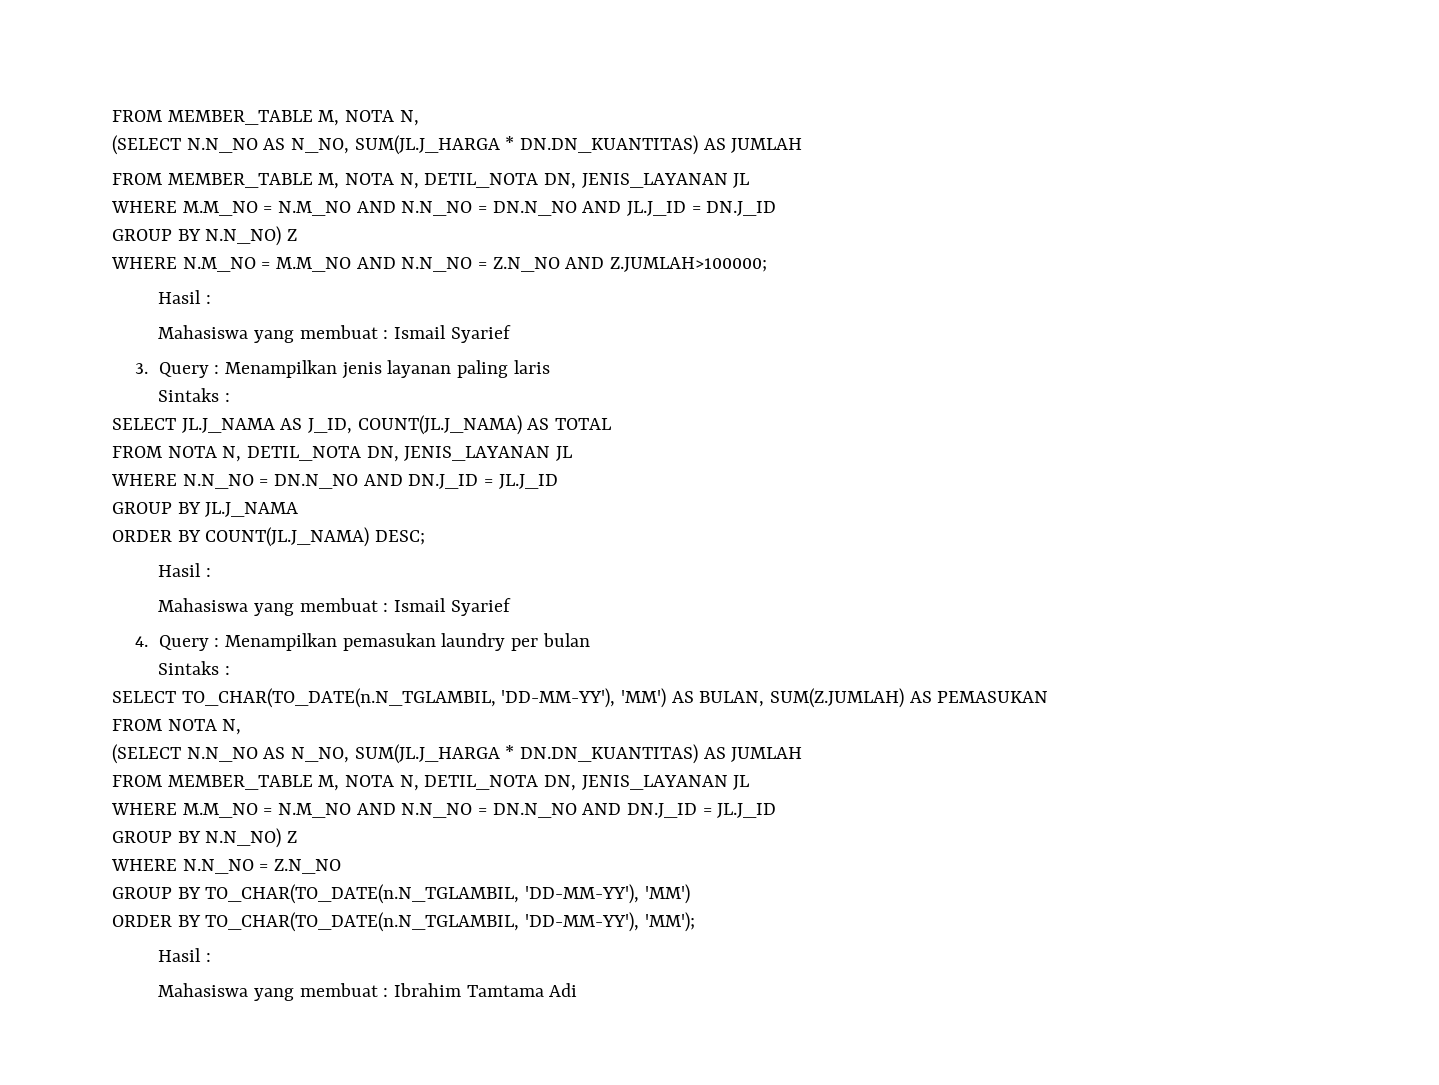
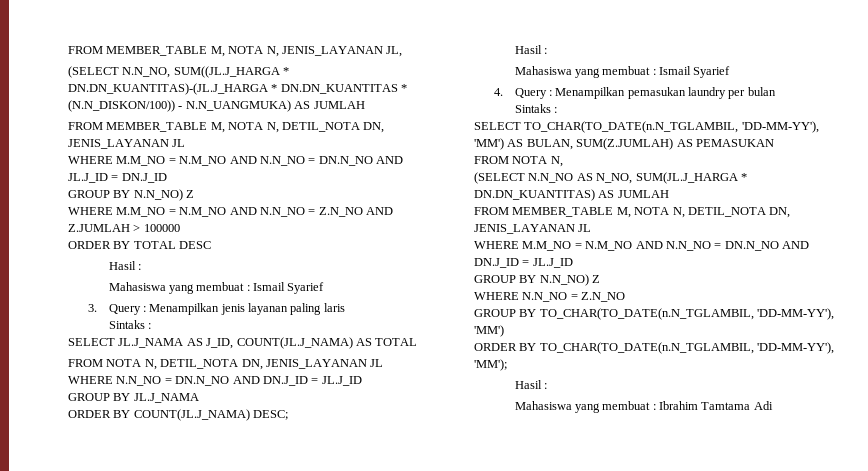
[112,110,419,126] [112,135,699,155] FROM MEMBER_TABLE M, NOTA N, // (SELECT N.N_NO AS N_NO, SUM(JL.J_HARGA * DN.DN_KUANTITAS) -> [68,46,403,57] [68,66,290,78] [68,83,408,95] [68,100,291,112] FROM MEMBER_TABLE M, NOTA N, JENIS_LAYANAN JL, // (SELECT N.N_NO, SUM((JL.J_HARGA * DN.DN_KUANTITAS)-(JL.J_HARGA * DN.DN_KUANTITAS * (N.N_DISKON/100)) - N.N_UANGMUKA)
[182,257,352,272] N.M_NO = M.M_NO -> [116,207,227,217] M.M_NO = N.M_NO
[610,257,768,272] Z.JUMLAH>100000; -> [68,224,180,232] [68,241,212,249] Z.JUMLAH > 100000 // ORDER BY TOTAL DESC

